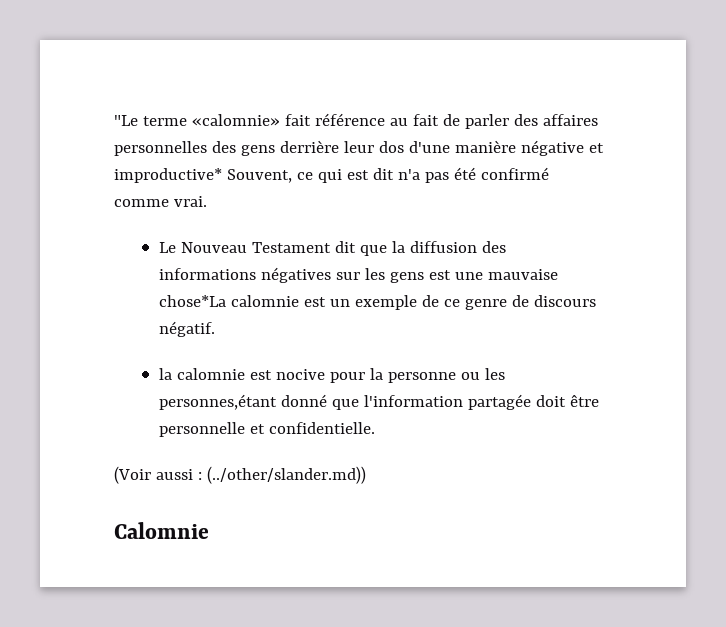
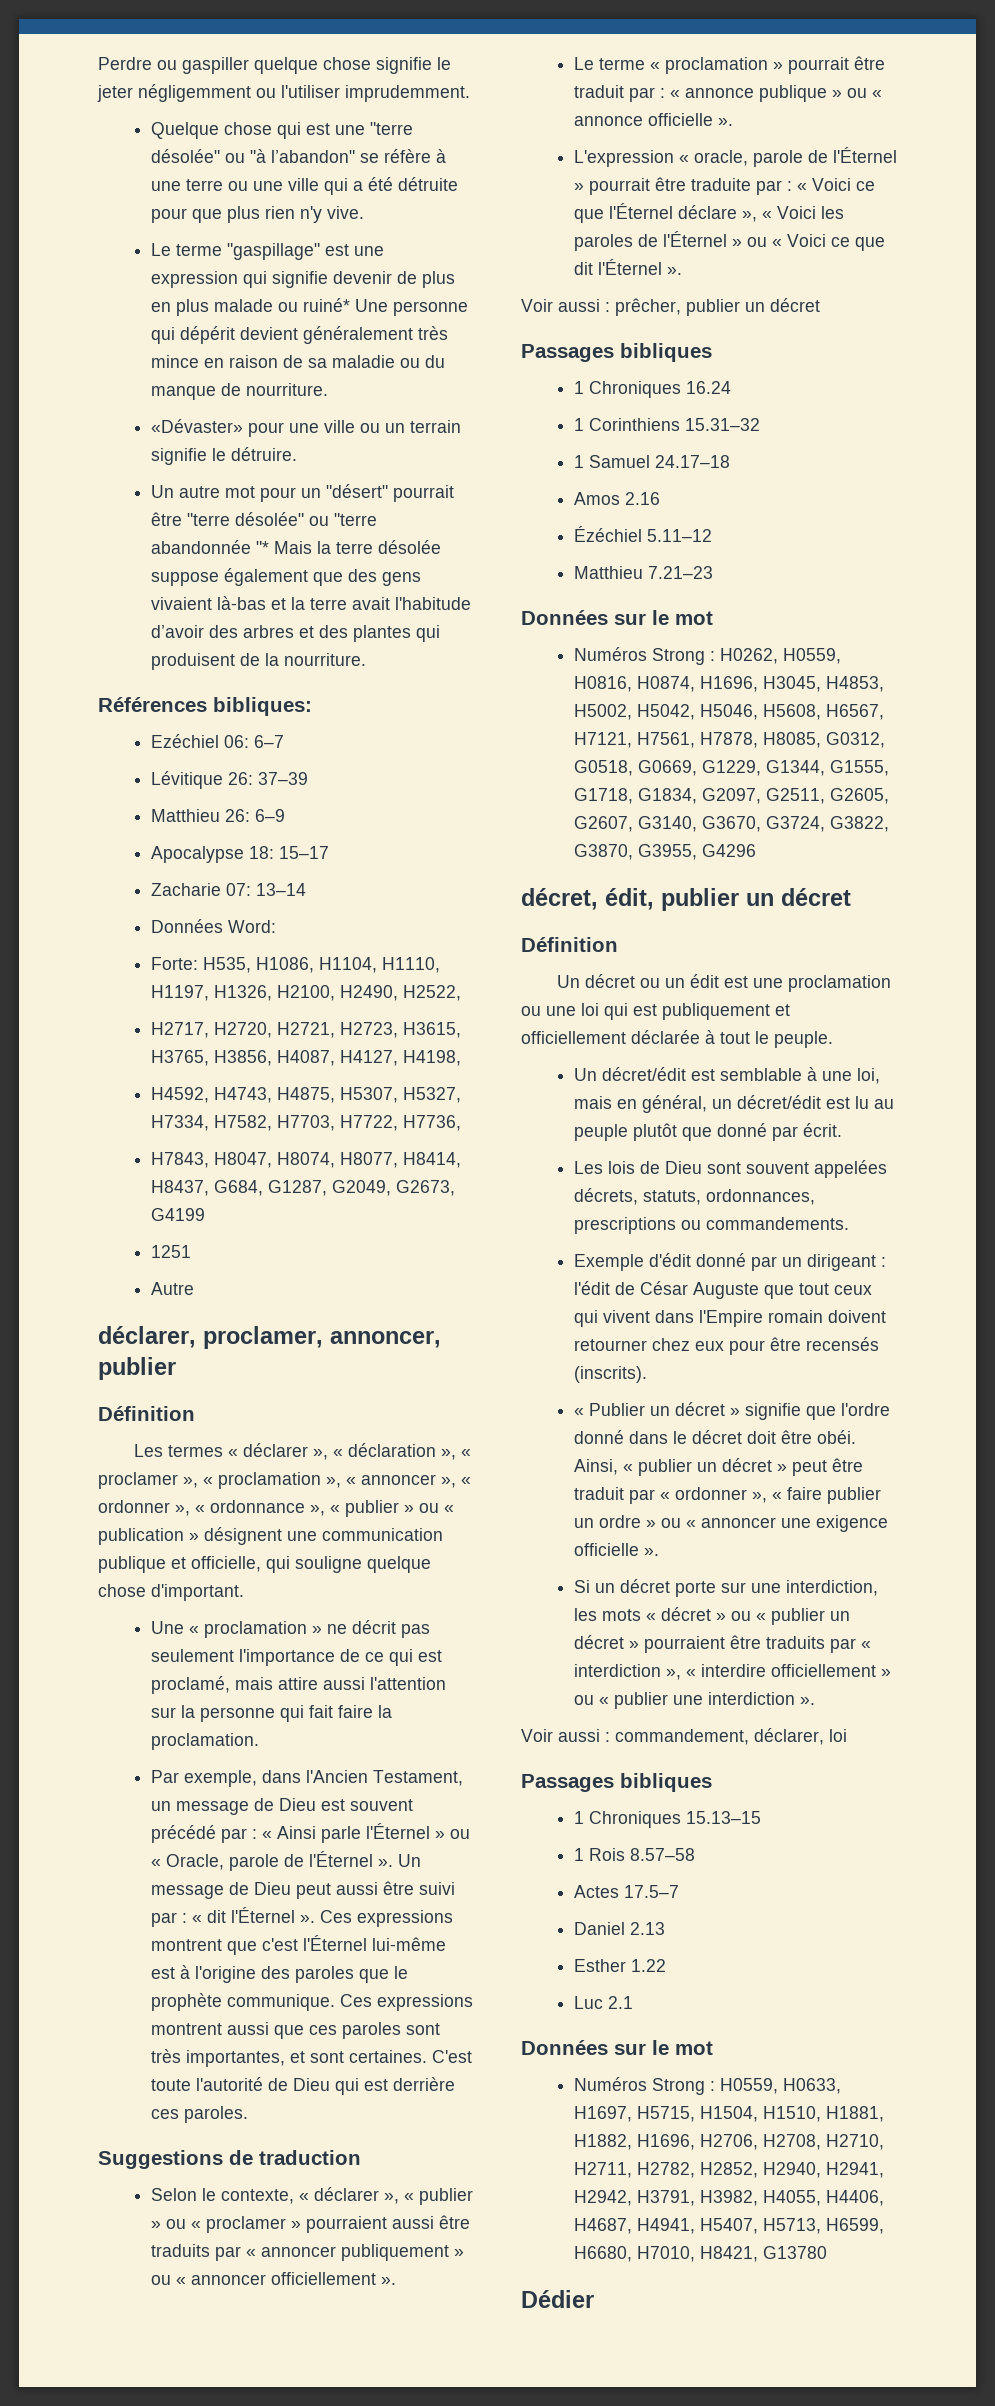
[114,113,598,129] [114,140,604,156] [114,167,549,183] [114,196,207,207] [158,241,506,256] [158,267,558,283] [158,295,596,310] [158,321,215,337] [158,368,505,383] [158,394,599,410] [158,422,375,437] [114,466,366,484] [114,522,209,539] "Le terme «calomnie» fait référence au fait de parler des affaires personnelles des gens derrière leur dos d'une manière négative et improductive* Souvent, ce qui est dit n'a pas été confirmé comme vrai. // Le Nouveau Testament dit que la diffusion des informations négatives sur les gens est une mauvaise chose*La calomnie est un exemple de ce genre de discours négatif. // la calomnie est nocive pour la personne ou les personnes,étant donné que l'information partagée doit être personnelle et confidentielle. // (Voir aussi : (../other/slander.md)) // Calomnie -> [98,57,451,74] [97,84,470,102] [150,122,413,139] [150,149,446,163] [150,177,458,195] [150,206,364,223] [150,243,384,260] [150,271,455,288] [150,298,468,316] [150,326,448,344] [150,355,445,368] [150,383,328,400] [150,419,461,437] [150,447,297,465] [150,484,454,502] [150,512,377,526] [150,540,441,554] [150,568,421,586] [150,596,471,610] [150,625,440,642] [150,653,366,670] [98,697,312,716] [150,734,284,748] [150,771,308,789] [150,809,285,822] [150,846,329,863] [150,883,306,896] [150,919,276,933] [150,957,440,973] [150,985,461,1001] [150,1022,461,1038] [150,1050,461,1066] [150,1087,461,1103] [150,1115,461,1131] [150,1152,461,1168] [150,1180,455,1196] [150,1208,205,1221] [150,1245,191,1258] [150,1282,194,1295] [98,1326,441,1349] [98,1357,176,1380] [98,1406,195,1421] [133,1443,471,1460] [98,1472,471,1489] [98,1500,454,1517] [98,1527,443,1545] [98,1556,431,1573] [98,1584,244,1601] [150,1620,430,1638] [150,1649,442,1666] [150,1676,446,1694] [150,1705,392,1722] [150,1733,259,1750] [150,1770,463,1787] [150,1798,413,1815] [150,1823,470,1843] [150,1851,421,1871] [150,1881,455,1899] [150,1907,453,1927] [150,1935,446,1955] [150,1965,408,1983] [150,1993,473,2011] [150,2022,440,2039] [150,2049,472,2067] [150,2077,455,2095] [150,2106,248,2123] [98,2150,361,2169] [150,2187,473,2205] [150,2215,470,2233] [150,2244,464,2261] [150,2272,396,2285] [573,56,885,74] [573,85,882,102] [573,113,733,126] [573,147,897,167] [573,177,875,195] [573,203,844,223] [573,231,885,251] [573,259,682,275] [521,298,820,316] [521,343,712,362] [573,381,731,398] [573,418,760,431] [573,455,730,468] [573,492,660,505] [573,526,712,542] [573,566,713,579] [521,610,713,625] [573,647,841,665] [573,676,884,692] [573,704,884,720] [573,732,885,748] [573,760,889,776] [573,788,889,804] [573,816,889,832] [573,844,756,860] [521,888,851,911] [521,937,618,952] [556,974,891,992] [521,1003,790,1020] [521,1030,833,1048] [573,1067,880,1084] [573,1095,894,1113] [573,1123,842,1141] [573,1160,887,1178] [573,1188,815,1205] [573,1217,849,1234] [573,1253,886,1271] [573,1281,872,1299] [573,1310,886,1327] [573,1337,879,1355] [573,1366,647,1383] [573,1402,890,1420] [573,1430,856,1444] [573,1458,863,1476] [573,1487,881,1504] [573,1515,888,1532] [573,1543,659,1556] [573,1579,878,1597] [573,1607,850,1625] [573,1635,871,1653] [573,1664,891,1680] [573,1692,815,1709] [521,1728,847,1745] [521,1773,712,1792] [573,1811,761,1828] [573,1848,695,1861] [573,1885,679,1898] [573,1922,665,1935] [573,1959,666,1972] [573,1996,633,2009] [521,2040,713,2055] [573,2077,841,2095] [573,2106,884,2122] [573,2134,884,2150] [573,2162,884,2178] [573,2190,884,2206] [573,2218,884,2234] [573,2246,827,2262] [521,2290,594,2308] Perdre ou gaspiller quelque chose signifie le jeter négligemment ou l'utiliser imprudemment. // Quelque chose qui est une "terre désolée" ou "à l’abandon" se réfère à une terre ou une ville qui a été détruite pour que plus rien n'y vive. // Le terme "gaspillage" est une expression qui signifie devenir de plus en plus malade ou ruiné* Une personne qui dépérit devient généralement très mince en raison de sa maladie ou du manque de nourriture. // «Dévaster» pour une ville ou un terrain signifie le détruire. // Un autre mot pour un "désert" pourrait être "terre désolée" ou "terre abandonnée "* Mais la terre désolée suppose également que des gens vivaient là-bas et la terre avait l'habitude d’avoir des arbres et des plantes qui produisent de la nourriture. // Références bibliques: // Ezéchiel 06: 6–7 // Lévitique 26: 37–39 // Matthieu 26: 6–9 // Apocalypse 18: 15–17 // Zacharie 07: 13–14 // Données Word: // Forte: H535, H1086, H1104, H1110, H1197, H1326, H2100, H2490, H2522, // H2717, H2720, H2721, H2723, H3615, H3765, H3856, H4087, H4127, H4198, // H4592, H4743, H4875, H5307, H5327, H7334, H7582, H7703, H7722, H7736, // H7843, H8047, H8074, H8077, H8414, H8437, G684, G1287, G2049, G2673, G4199 // 1251 // Autre // déclarer, proclamer, annoncer, publier // Définition // Les termes « déclarer », « déclaration », « proclamer », « proclamation », « annoncer », « ordonner », « ordonnance », « publier » ou « publication » désignent une communication publique et officielle, qui souligne quelque chose d'important. // Une « proclamation » ne décrit pas seulement l'importance de ce qui est proclamé, mais attire aussi l'attention sur la personne qui fait faire la proclamation. // Par exemple, dans l'Ancien Testament, un message de Dieu est souvent précédé par : « Ainsi parle l'Éternel » ou « Oracle, parole de l'Éternel ». Un message de Dieu peut aussi être suivi par : « dit l'Éternel ». Ces expressions montrent que c'est l'Éternel lui-même est à l'origine des paroles que le prophète communique. Ces expressions montrent aussi que ces paroles sont très importantes, et sont certaines. C'est toute l'autorité de Dieu qui est derrière ces paroles. // Suggestions de traduction // Selon le contexte, « déclarer », « publier » ou « proclamer » pourraient aussi être traduits par « annoncer publiquement » ou « annoncer officiellement ». // Le terme « proclamation » pourrait être traduit par : « annonce publique » ou « annonce officielle ». // L'expression « oracle, parole de l'Éternel » pourrait être traduite par : « Voici ce que l'Éternel déclare », « Voici les paroles de l'Éternel » ou « Voici ce que dit l'Éternel ». // Voir aussi : prêcher, publier un décret // Passages bibliques // 1 Chroniques 16.24 // 1 Corinthiens 15.31–32 // 1 Samuel 24.17–18 // Amos 2.16 // Ézéchiel 5.11–12 // Matthieu 7.21–23 // Données sur le mot // Numéros Strong : H0262, H0559, H0816, H0874, H1696, H3045, H4853, H5002, H5042, H5046, H5608, H6567, H7121, H7561, H7878, H8085, G0312, G0518, G0669, G1229, G1344, G1555, G1718, G1834, G2097, G2511, G2605, G2607, G3140, G3670, G3724, G3822, G3870, G3955, G4296 // décret, édit, publier un décret // Définition // Un décret ou un édit est une proclamation ou une loi qui est publiquement et officiellement déclarée à tout le peuple. // Un décret/édit est semblable à une loi, mais en général, un décret/édit est lu au peuple plutôt que donné par écrit. // Les lois de Dieu sont souvent appelées décrets, statuts, ordonnances, prescriptions ou commandements. // Exemple d'édit donné par un dirigeant : l'édit de César Auguste que tout ceux qui vivent dans l'Empire romain doivent retourner chez eux pour être recensés (inscrits). // « Publier un décret » signifie que l'ordre donné dans le décret doit être obéi. Ainsi, « publier un décret » peut être traduit par « ordonner », « faire publier un ordre » ou « annoncer une exigence officielle ». // Si un décret porte sur une interdiction, les mots « décret » ou « publier un décret » pourraient être traduits par « interdiction », « interdire officiellement » ou « publier une interdiction ». // Voir aussi : commandement, déclarer, loi // Passages bibliques // 1 Chroniques 15.13–15 // 1 Rois 8.57–58 // Actes 17.5–7 // Daniel 2.13 // Esther 1.22 // Luc 2.1 // Données sur le mot // Numéros Strong : H0559, H0633, H1697, H5715, H1504, H1510, H1881, H1882, H1696, H2706, H2708, H2710, H2711, H2782, H2852, H2940, H2941, H2942, H3791, H3982, H4055, H4406, H4687, H4941, H5407, H5713, H6599, H6680, H7010, H8421, G13780 // Dédier

